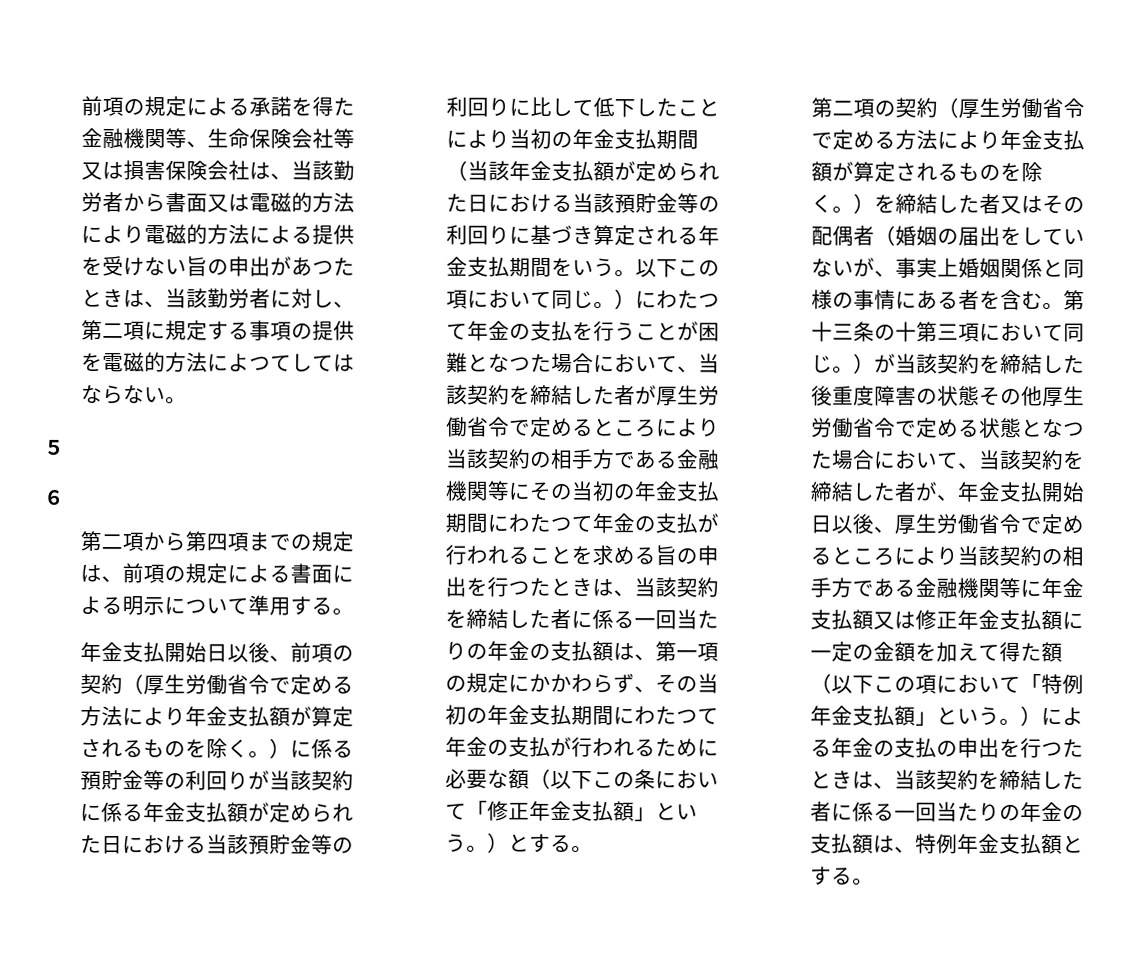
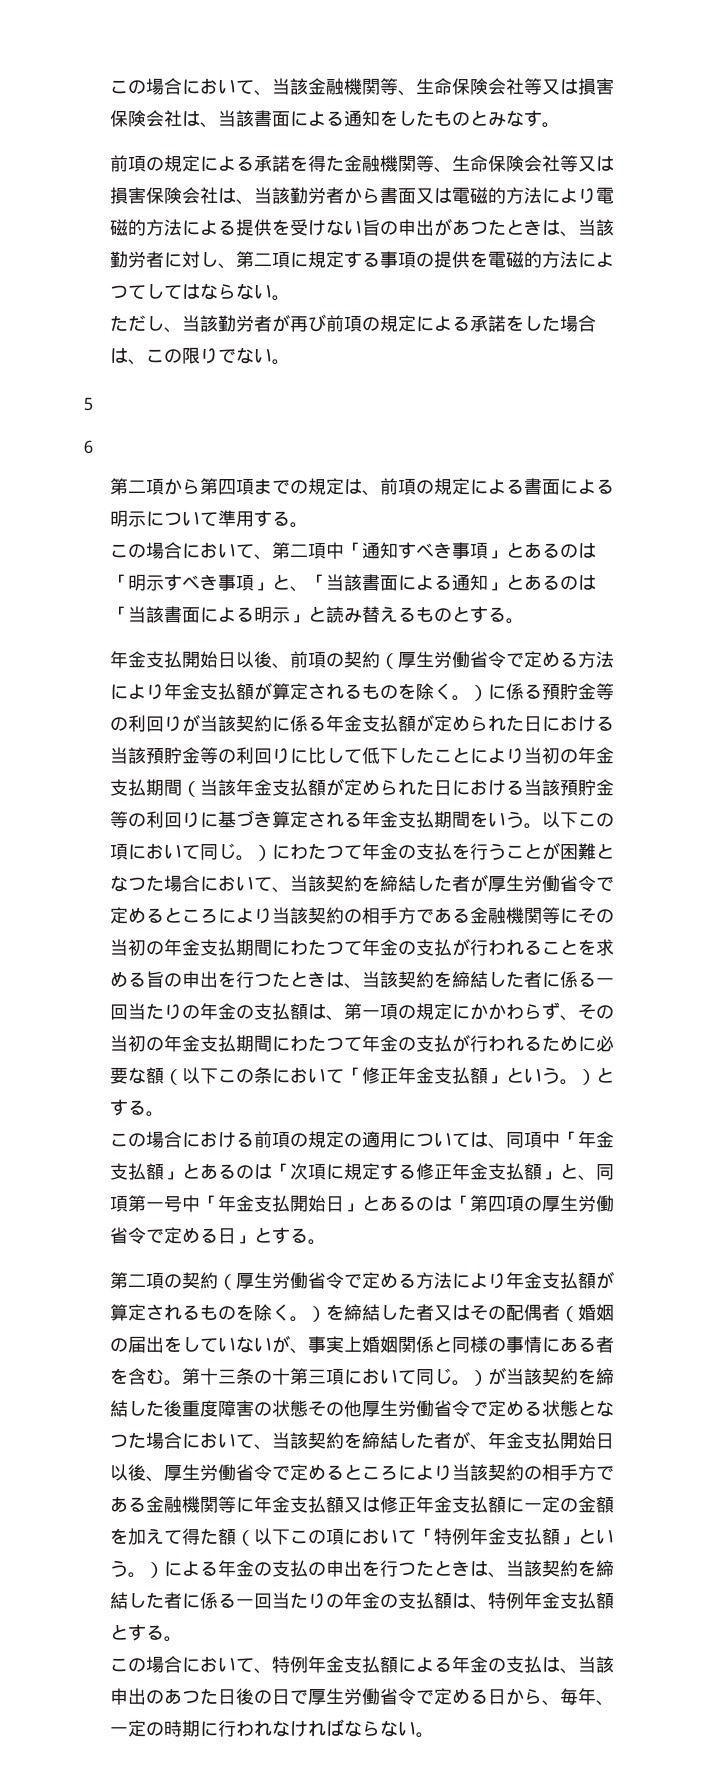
(81, 106) none -> [110,78,615,96] [110,110,561,128] この場合において、当該金融機関等、生命保険会社等又は損害保険会社は、当該書面による通知をしたものとみなす。 //
(188, 400) none -> [110,314,597,333] [110,347,291,365] // ただし、当該勤労者が再び前項の規定による承諾をした場合は、この限りでない。
(355, 611) none -> [110,542,597,560] [110,574,597,592] [110,606,525,624] // この場合において、第二項中「通知すべき事項」とあるのは「明示すべき事項」と、「当該書面による通知」とあるのは「当該書面による明示」と読み替えるものとする。
(594, 849) none -> [110,1131,615,1149] [110,1163,615,1181] [110,1195,615,1212] [110,1227,327,1245] // この場合における前項の規定の適用については、同項中「年金支払額」とあるのは「次項に規定する修正年金支払額」と、同項第一号中「年金支払開始日」とあるのは「第四項の厚生労働省令で定める日」とする。
(875, 881) none -> [110,1656,615,1674] [110,1688,615,1706] [110,1719,435,1738] // この場合において、特例年金支払額による年金の支払は、当該申出のあつた日後の日で厚生労働省令で定める日から、毎年、一定の時期に行われなければならない。

